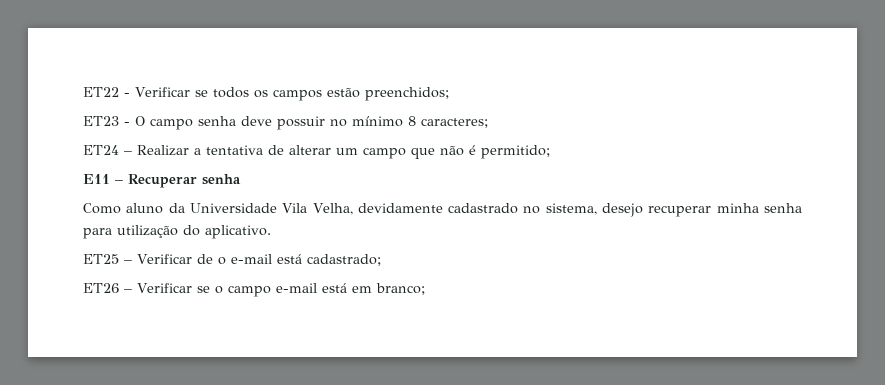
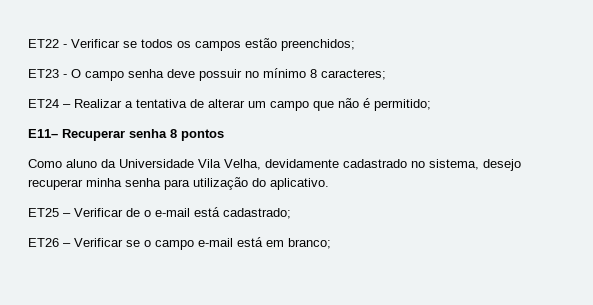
[83,174,123,184] E11 – -> [28,129,58,138] E11–
(241, 179) none -> [170,129,224,141] 8 pontos

